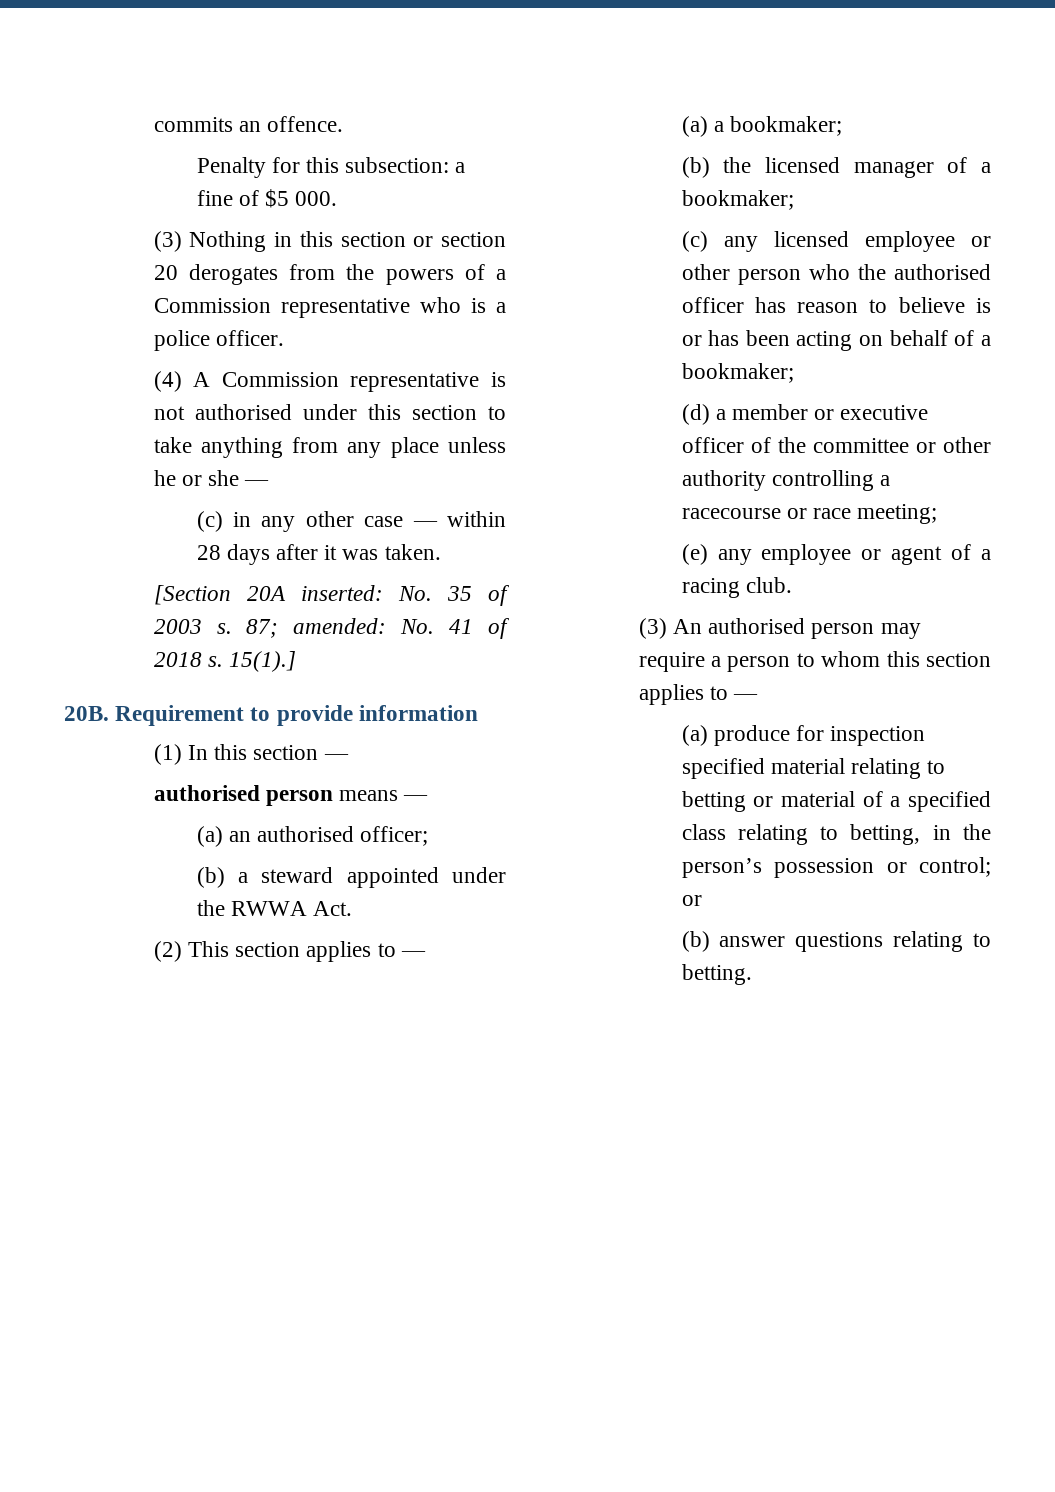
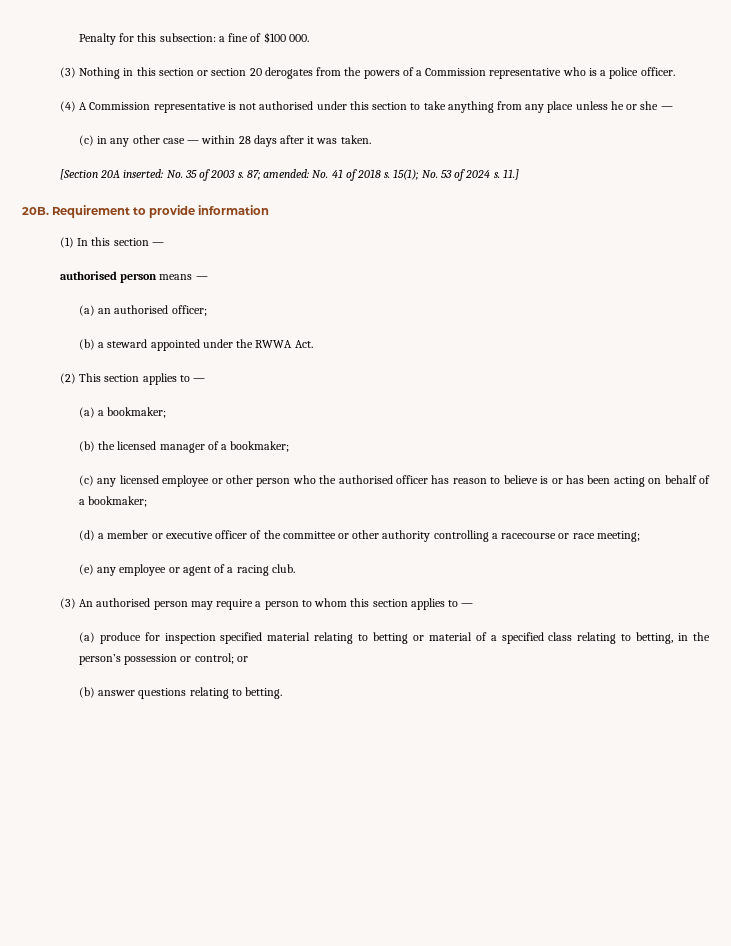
[153,116,344,132] commits an offence. // -> (78, 39) none
[265,189,290,208] $5 -> [263,32,286,43] $100
[229,651,297,672] 15(1).] -> [393,169,519,181] 15(1); No. 53 of 2024 s. 11.]

